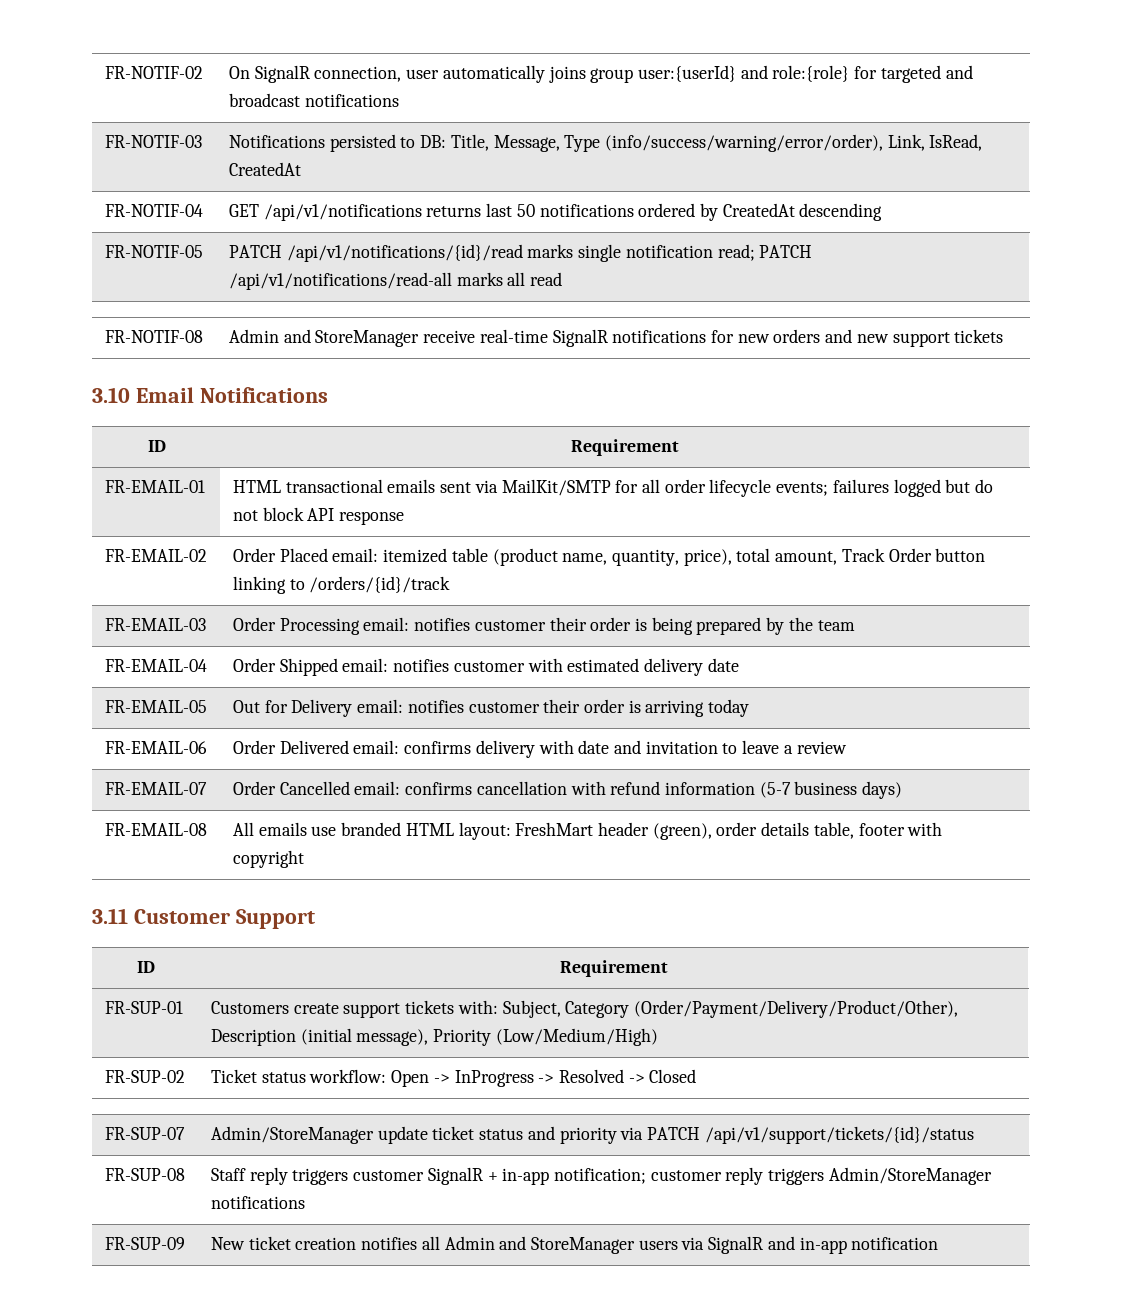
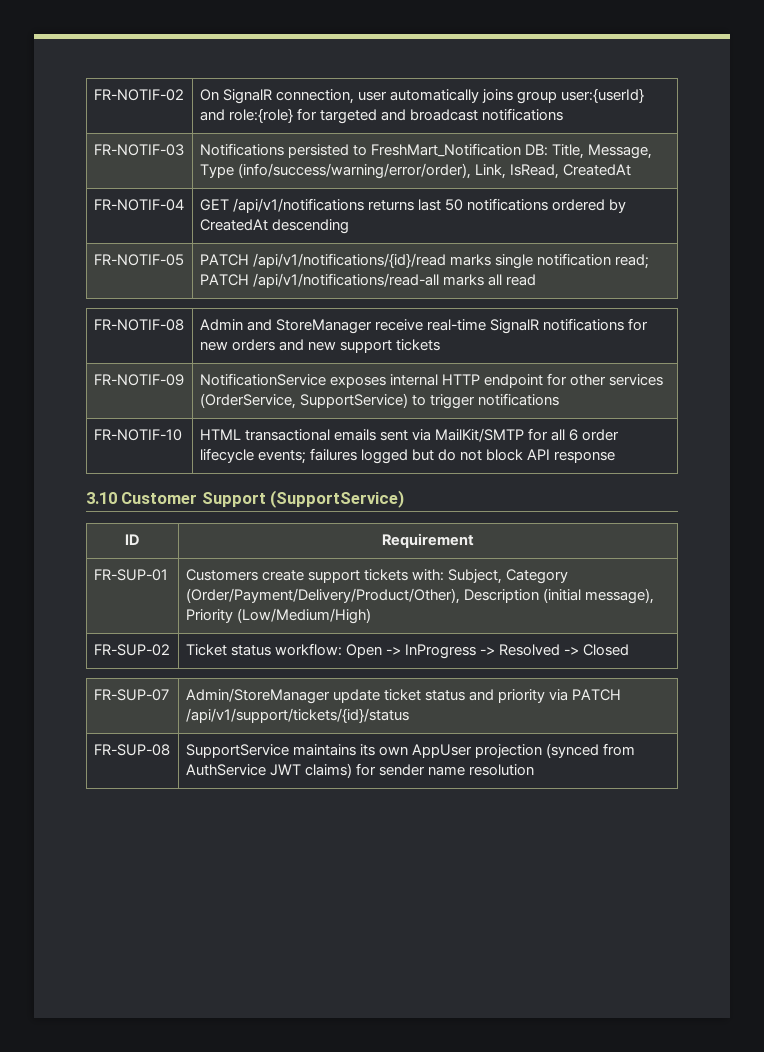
(416, 142) none -> [371,143,522,157] FreshMart_Notification
[92,387,328,403] [147,440,166,452] [571,439,679,456] [104,480,205,493] // 3.10 Email Notifications // ID | Requirement // FR-EMAIL-01 -> [93,374,184,386] [199,373,664,388] [199,393,560,409] [93,429,182,441] // FR-NOTIF-09 | NotificationService exposes internal HTTP endpoint for other services (OrderService, SupportService) to trigger notifications // FR-NOTIF-10
(660, 486) none -> [569,429,579,441] 6
[104,549,207,562] [232,548,986,566] [232,576,451,594] [104,618,206,631] [232,617,855,635] [104,659,207,672] [232,658,739,676] [104,700,207,713] [232,699,750,717] [104,741,207,754] [232,740,847,758] [104,782,207,795] [232,781,903,799] [104,823,207,836] [232,822,943,840] [232,850,304,868] [92,908,128,924] // FR-EMAIL-02 | Order Placed email: itemized table (product name, quantity, price), total amount, Track Order button linking to /orders/{id}/track // FR-EMAIL-03 | Order Processing email: notifies customer their order is being prepared by the team // FR-EMAIL-04 | Order Shipped email: notifies customer with estimated delivery date // FR-EMAIL-05 | Out for Delivery email: notifies customer their order is arriving today // FR-EMAIL-06 | Order Delivered email: confirms delivery with date and invitation to leave a review // FR-EMAIL-07 | Order Cancelled email: confirms cancellation with refund information (5-7 business days) // FR-EMAIL-08 | All emails use branded HTML layout: FreshMart header (green), order details table, footer with copyright // 3.11 -> [86,492,117,504] // 3.10
(315, 919) none -> [270,490,405,508] (SupportService)
[210,1167,992,1185] [210,1196,305,1209] [104,1237,185,1250] [210,1236,939,1254] Staff reply triggers customer SignalR + in-app notification; customer reply triggers Admin/StoreManager notifications // FR-SUP-09 | New ticket creation notifies all Admin and StoreManager users via SignalR and in-app notification -> [185,743,636,758] [185,763,535,778] SupportService maintains its own AppUser projection (synced from AuthService JWT claims) for sender name resolution

